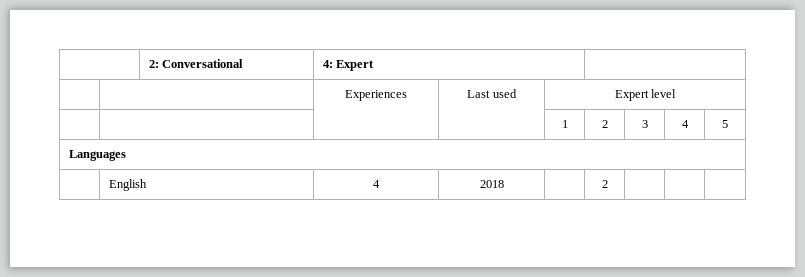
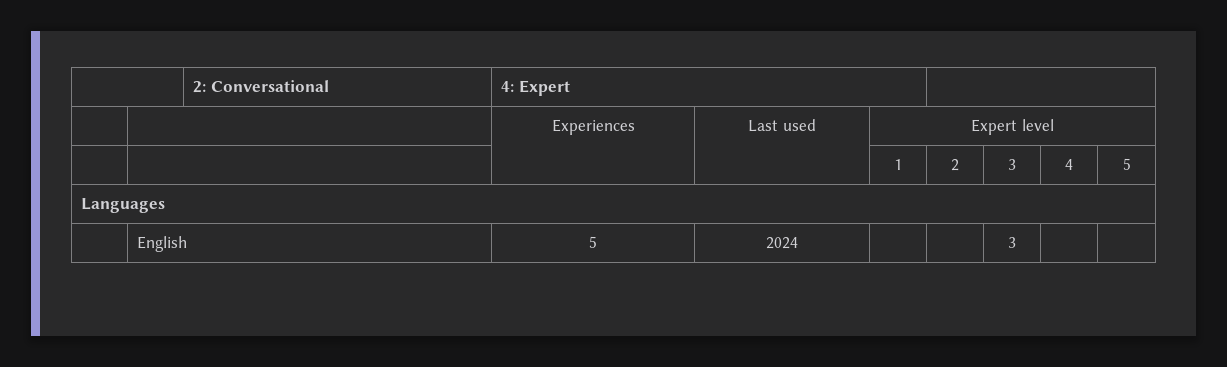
[373,180,380,188] [479,180,504,188] [601,180,608,188] 4 | 2018 | | 2 | -> [589,236,597,248] [766,237,798,249] [1008,237,1016,248] 5 | 2024 | | | 3

